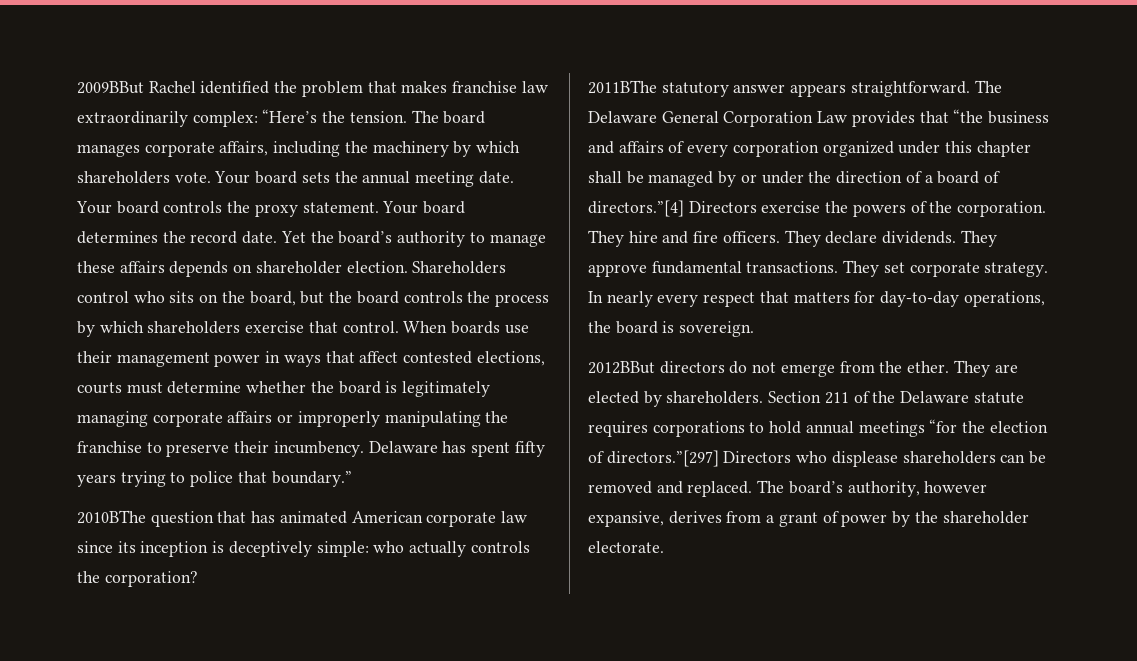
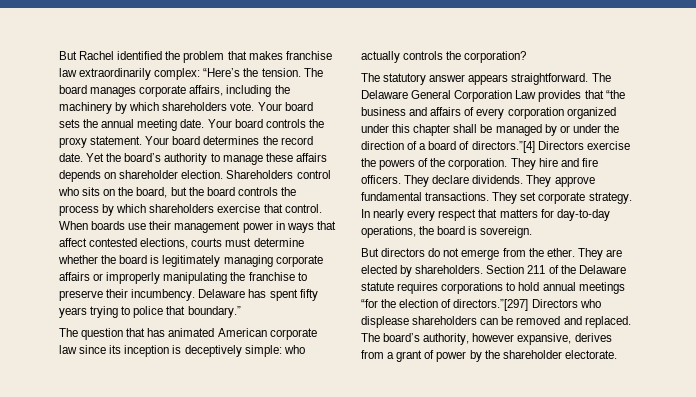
[77,81,144,94] 2009BBut -> [59,51,77,60] But
[77,510,146,524] 2010BThe -> [59,328,78,337] The
[588,80,657,94] 2011BThe -> [361,73,380,82] The
[588,361,655,374] 2012BBut -> [361,248,379,257] But

